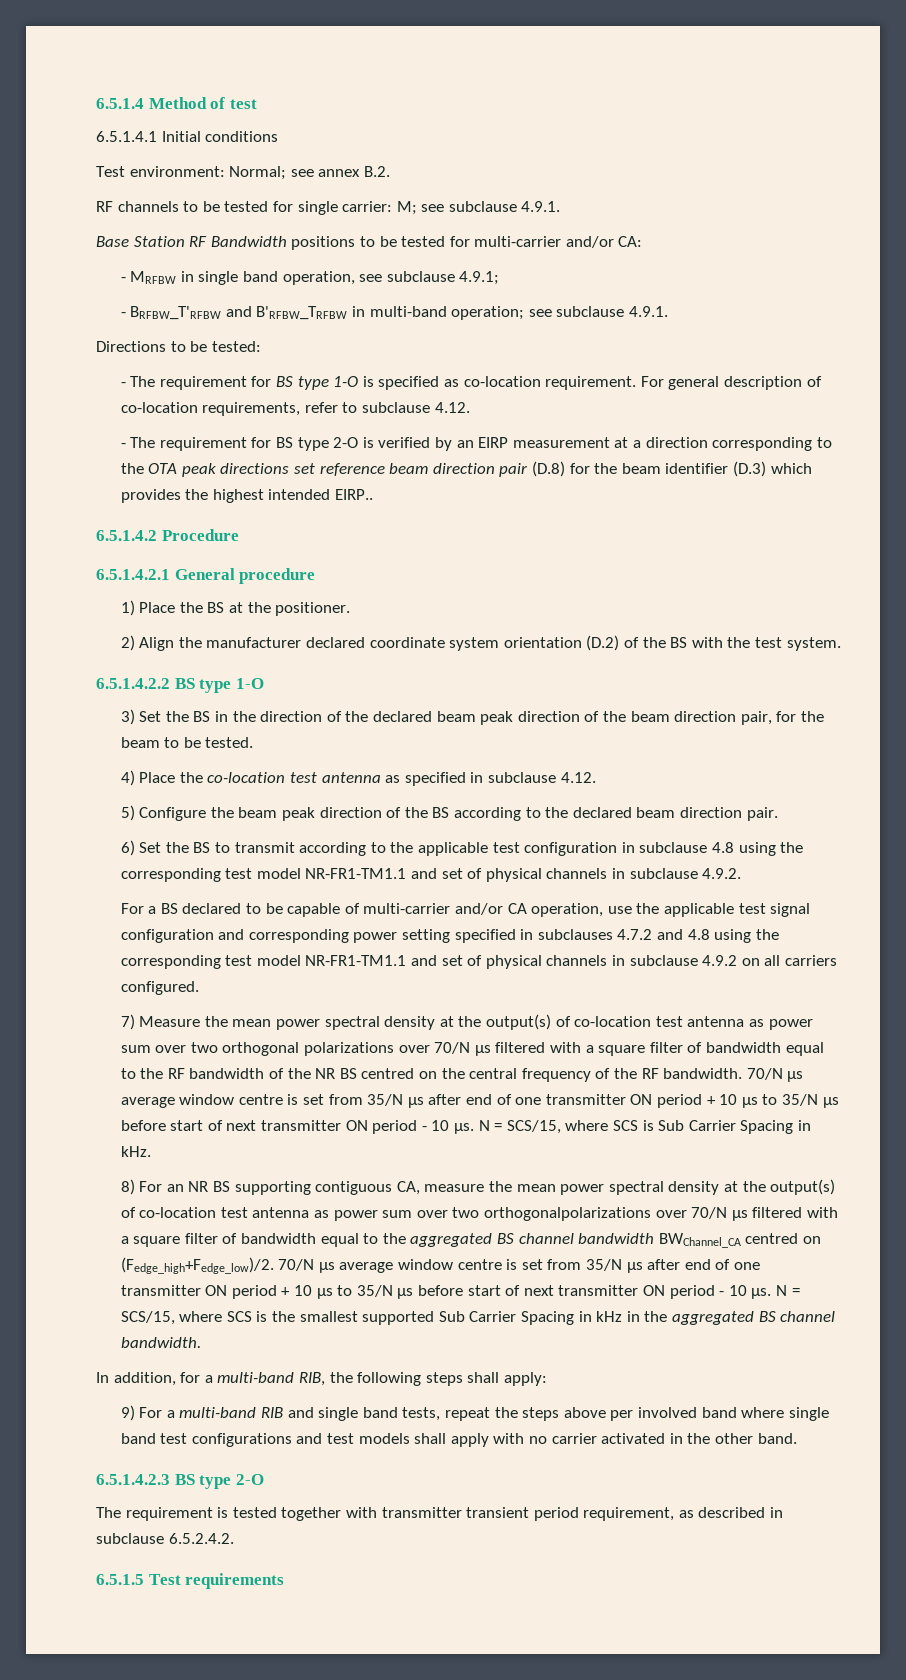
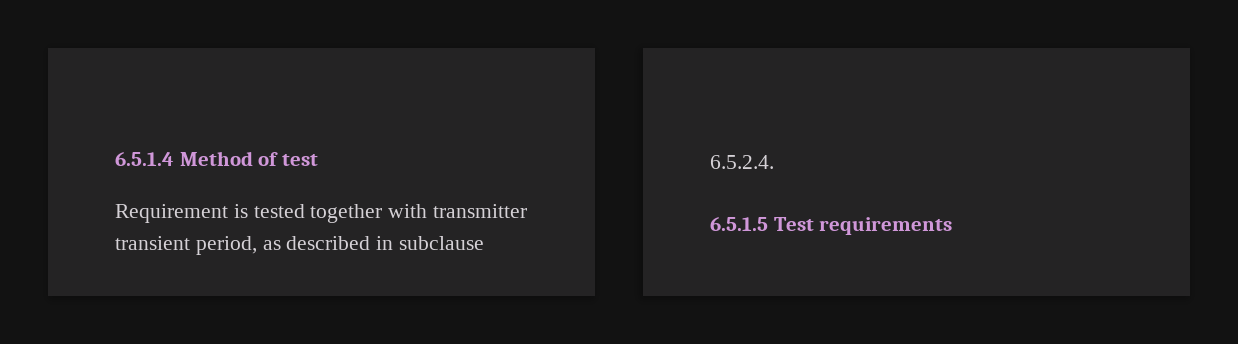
[96,131,279,142] [96,166,390,180] [96,201,561,215] [96,236,643,250] [120,271,500,285] [120,306,669,320] [96,341,261,352] [120,376,822,390] [120,402,470,416] [120,437,832,451] [120,461,812,477] [120,489,374,503] [96,529,239,541] [96,568,316,584] [120,600,351,616] [120,635,841,651] [96,678,264,693] [120,709,824,725] [120,737,254,748] [120,770,596,786] [120,805,778,821] [120,840,804,856] [120,868,742,882] [120,903,811,917] [120,929,779,943] [120,955,837,969] [120,981,199,995] [120,1014,813,1030] [120,1042,824,1056] [120,1068,804,1082] [120,1094,839,1108] [120,1120,811,1134] [120,1146,151,1157] [120,1179,836,1195] [120,1207,838,1221] [120,1233,821,1248] [120,1257,760,1274] [120,1285,800,1299] [120,1311,836,1325] [120,1337,201,1348] [96,1372,547,1386] [120,1405,829,1421] [120,1433,797,1447] [96,1474,264,1489] [96,1507,213,1521] 6.5.1.4.1 Initial conditions // Test environment: Normal; see annex B.2. // RF channels to be tested for single carrier: M; see subclause 4.9.1. // Base Station RF Bandwidth positions to be tested for multi-carrier and/or CA: // - MRFBW in single band operation, see subclause 4.9.1; // - BRFBW_T'RFBW and B'RFBW_TRFBW in multi-band operation; see subclause 4.9.1. // Directions to be tested: // - The requirement for BS type 1-O is specified as co-location requirement. For general description of co-location requirements, refer to subclause 4.12. // - The requirement for BS type 2-O is verified by an EIRP measurement at a direction corresponding to the OTA peak directions set reference beam direction pair (D.8) for the beam identifier (D.3) which provides the highest intended EIRP.. // 6.5.1.4.2 Procedure // 6.5.1.4.2.1 General procedure // 1) Place the BS at the positioner. // 2) Align the manufacturer declared coordinate system orientation (D.2) of the BS with the test system. // 6.5.1.4.2.2 BS type 1-O // 3) Set the BS in the direction of the declared beam peak direction of the beam direction pair, for the beam to be tested. // 4) Place the co-location test antenna as specified in subclause 4.12. // 5) Configure the beam peak direction of the BS according to the declared beam direction pair. // 6) Set the BS to transmit according to the applicable test configuration in subclause 4.8 using the corresponding test model NR-FR1-TM1.1 and set of physical channels in subclause 4.9.2. // For a BS declared to be capable of multi-carrier and/or CA operation, use the applicable test signal configuration and corresponding power setting specified in subclauses 4.7.2 and 4.8 using the corresponding test model NR-FR1-TM1.1 and set of physical channels in subclause 4.9.2 on all carriers configured. // 7) Measure the mean power spectral density at the output(s) of co-location test antenna as power sum over two orthogonal polarizations over 70/N μs filtered with a square filter of bandwidth equal to the RF bandwidth of the NR BS centred on the central frequency of the RF bandwidth. 70/N μs average window centre is set from 35/N μs after end of one transmitter ON period + 10 μs to 35/N μs before start of next transmitter ON period - 10 μs. N = SCS/15, where SCS is Sub Carrier Spacing in kHz. // 8) For an NR BS supporting contiguous CA, measure the mean power spectral density at the output(s) of co-location test antenna as power sum over two orthogonalpolarizations over 70/N μs filtered with a square filter of bandwidth equal to the aggregated BS channel bandwidth BWChannel_CA centred on (Fedge_high+Fedge_low)/2. 70/N μs average window centre is set from 35/N μs after end of one transmitter ON period + 10 μs to 35/N μs before start of next transmitter ON period - 10 μs. N = SCS/15, where SCS is the smallest supported Sub Carrier Spacing in kHz in the aggregated BS channel bandwidth. // In addition, for a multi-band RIB, the following steps shall apply: // 9) For a multi-band RIB and single band tests, repeat the steps above per involved band where single band test configurations and test models shall apply with no carrier activated in the other band. // 6.5.1.4.2.3 BS type 2-O // The requirement -> [115,204,228,223] Requirement
[533,1507,675,1521] period requirement, -> [195,236,257,255] period,
[168,1533,234,1544] 6.5.2.4.2. -> [710,155,774,169] 6.5.2.4.

